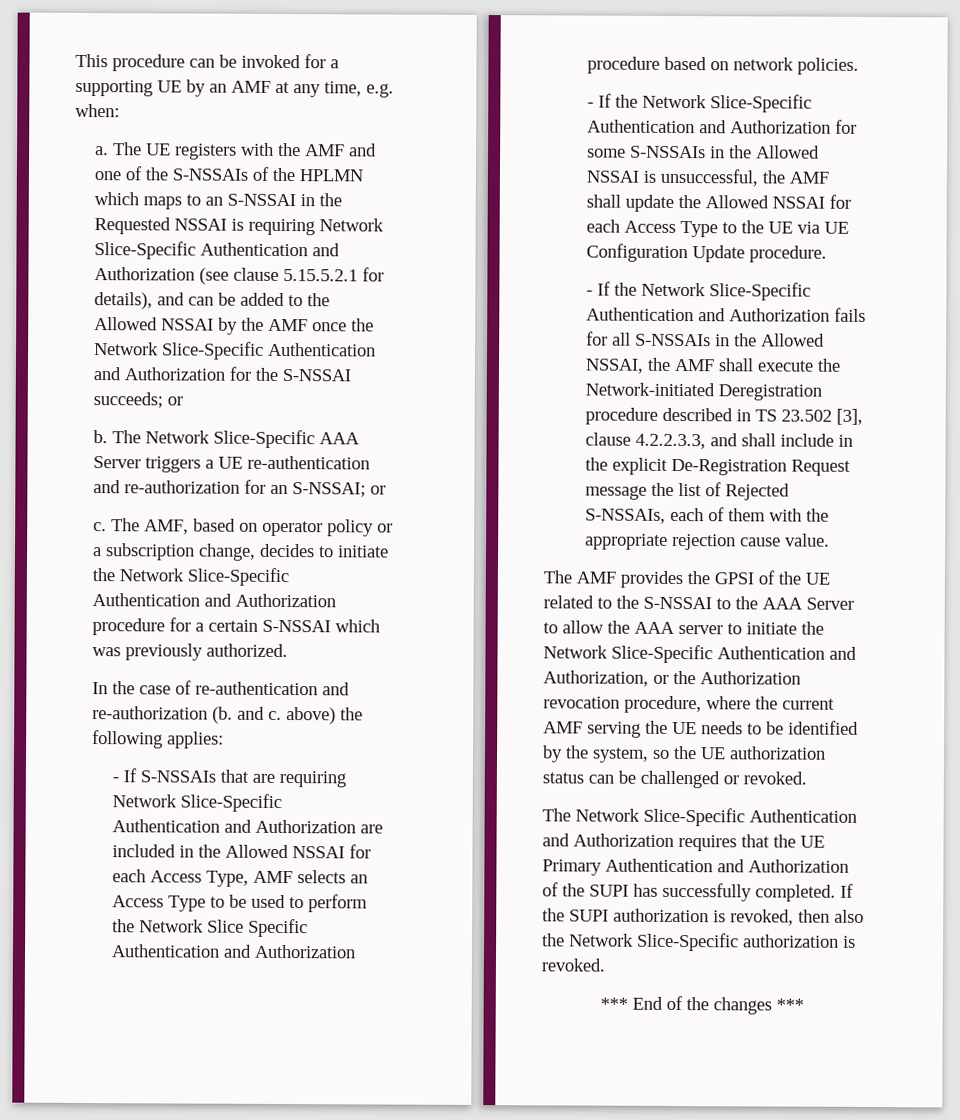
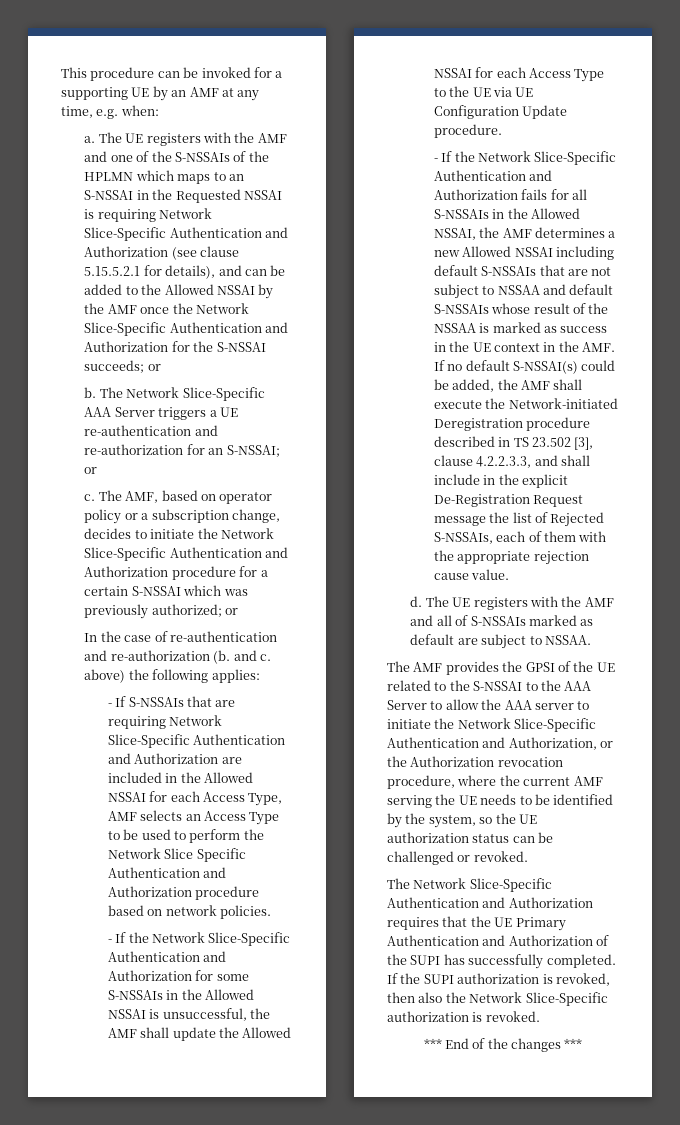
[206,643,289,658] authorized. -> [151,604,239,617] authorized; or
(715, 365) none -> [534,227,616,238] [433,246,614,260] [433,265,612,276] [433,284,614,299] [433,303,609,314] [433,322,608,333] [433,341,616,352] [433,360,616,374] [433,379,550,392] determines a new Allowed NSSAI including default S-NSSAIs that are not subject to NSSAA and default S-NSSAIs whose result of the NSSAA is marked as success in the UE context in the AMF. If no default S-NSSAI(s) could be added, the AMF
(830, 540) none -> [410,596,614,610] [410,615,594,626] [410,634,591,649] // d. The UE registers with the AMF and all of S-NSSAIs marked as default are subject to NSSAA.

